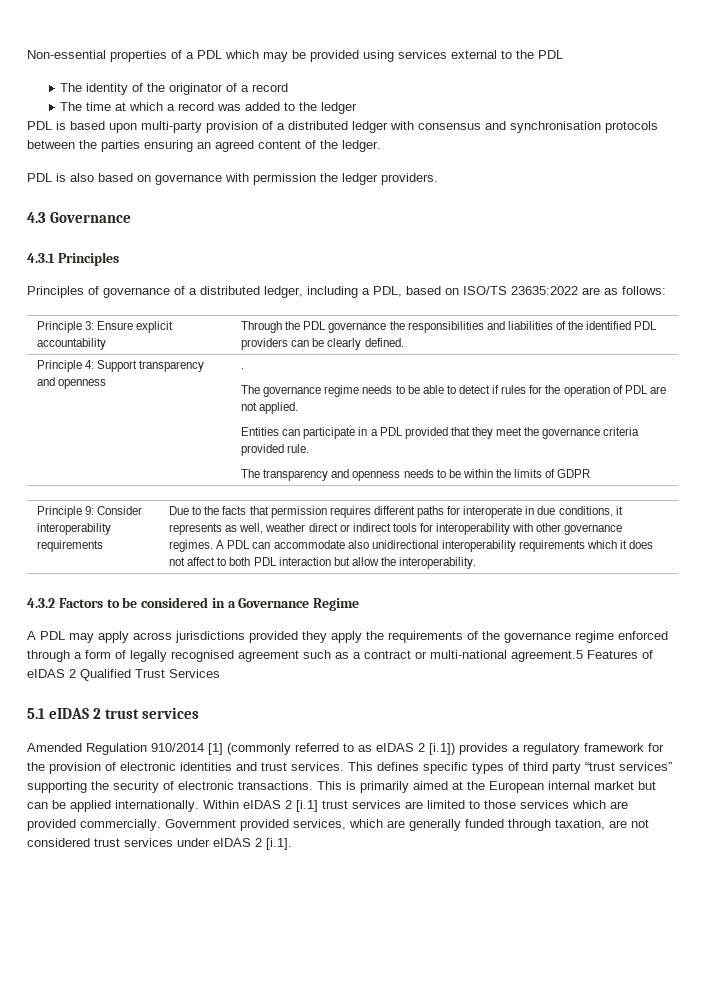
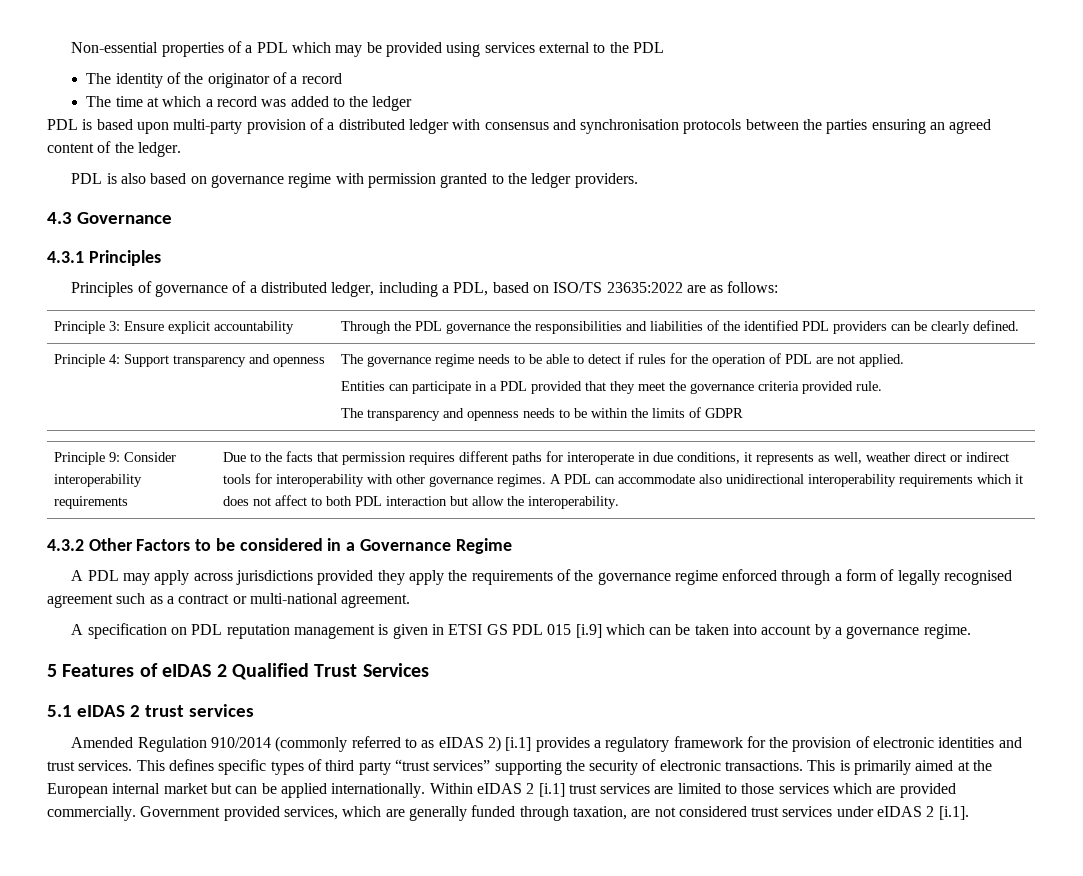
(222, 179) none -> [288,173,332,188] regime
(316, 179) none -> [440,173,504,188] granted to
[241,368,245,369] . // -> (326, 362) none
(55, 603) none -> [88,538,133,551] Other
[511,650,583,662] agreement.5 -> [341,594,411,608] [71,623,971,639] [47,664,57,677] agreement. // A specification on PDL reputation management is given in ETSI GS PDL 015 [i.9] which can be taken into account by a governance regime. // 5
[208,743,223,755] [1] -> (271, 742) none
[418,743,455,755] 2 [i.1]) -> [487,736,532,752] 2) [i.1]

